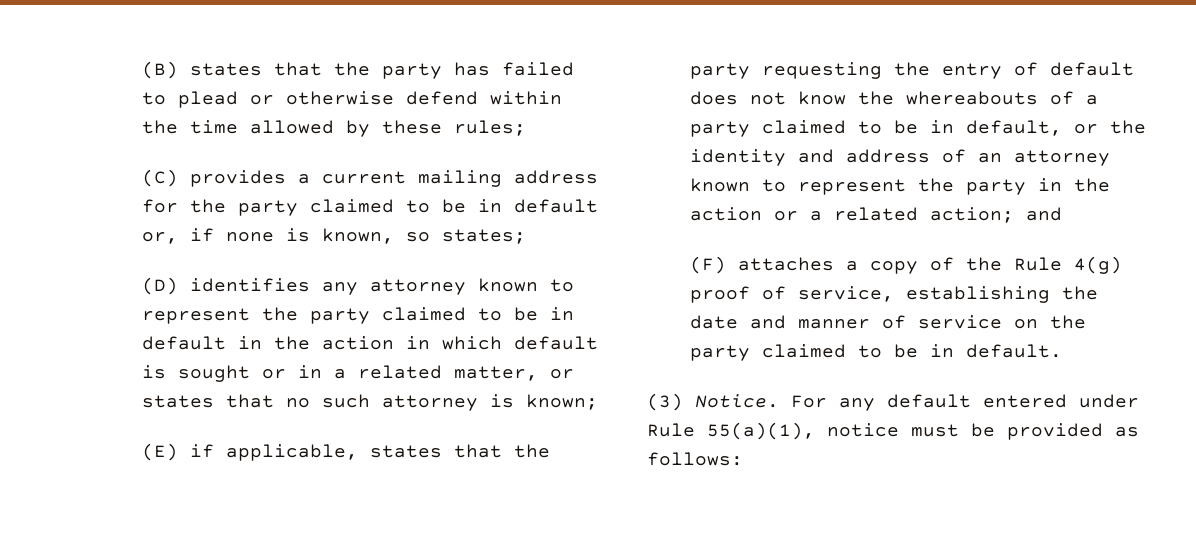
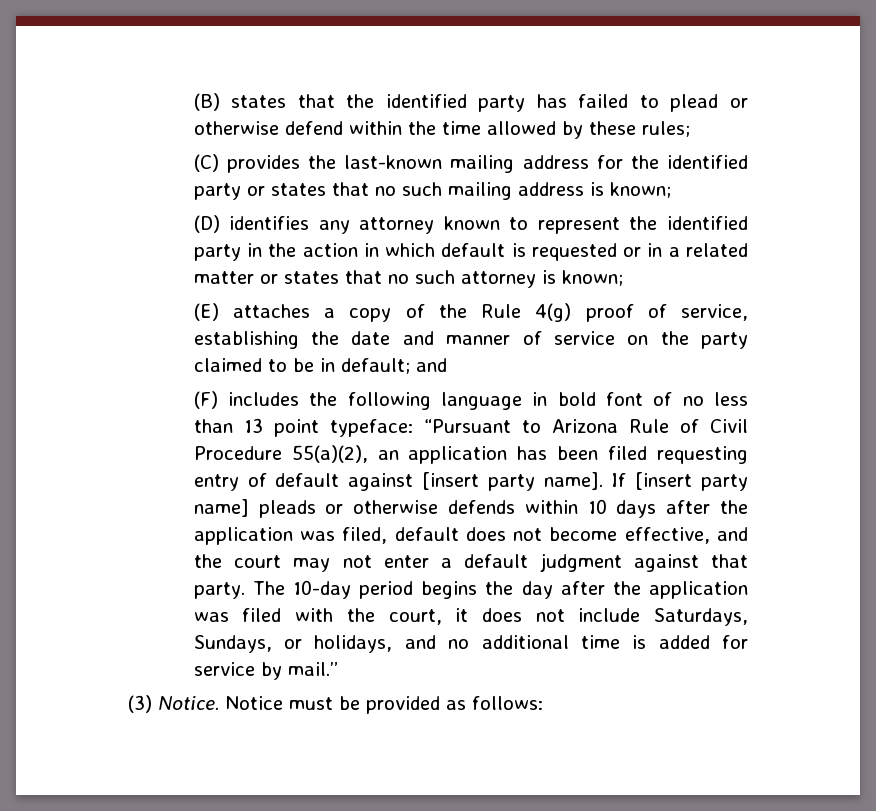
(371, 69) none -> [385,94,467,108] identified
[298,171,407,184] a current -> [308,155,443,169] the last-known
[238,199,599,216] [142,228,527,244] party claimed to be in default or, if none is known, so states; -> [667,155,748,169] [193,182,671,200] identified party or states that no such mailing address is known;
[310,307,575,324] [142,336,227,350] party claimed to be in default -> [667,216,748,230] [193,244,241,261] identified party
[178,365,251,382] sought -> [531,243,617,261] requested
[454,366,539,381] matter, -> [193,271,254,284] matter
[190,444,551,461] [690,62,1135,79] [690,91,1099,105] [690,120,1147,137] [690,149,1111,166] [690,178,1111,195] [690,207,1063,223] [690,256,727,274] if applicable, states that the party requesting the entry of default does not know the whereabouts of a party claimed to be in default, or the identity and address of an attorney known to represent the party in the action or a related action; and // (F) -> (219, 312) none
[966,344,1063,358] [647,393,1139,411] [647,422,899,440] default. // (3) Notice. For any default entered under Rule 55(a)(1), notice -> [340,358,447,374] [193,391,748,410] [193,418,748,437] [193,445,748,464] [193,472,749,491] [193,499,749,518] [193,527,748,545] [193,553,748,572] [193,580,748,599] [193,608,748,626] [193,635,749,653] [193,662,338,680] [128,695,283,713] default; and // (F) includes the following language in bold font of no less than 13 point typeface: “Pursuant to Arizona Rule of Civil Procedure 55(a)(2), an application has been filed requesting entry of default against [insert party name]. If [insert party name] pleads or otherwise defends within 10 days after the application was filed, default does not become effective, and the court may not enter a default judgment against that party. The 10-day period begins the day after the application was filed with the court, it does not include Saturdays, Sundays, or holidays, and no additional time is added for service by mail.” // (3) Notice. Notice

